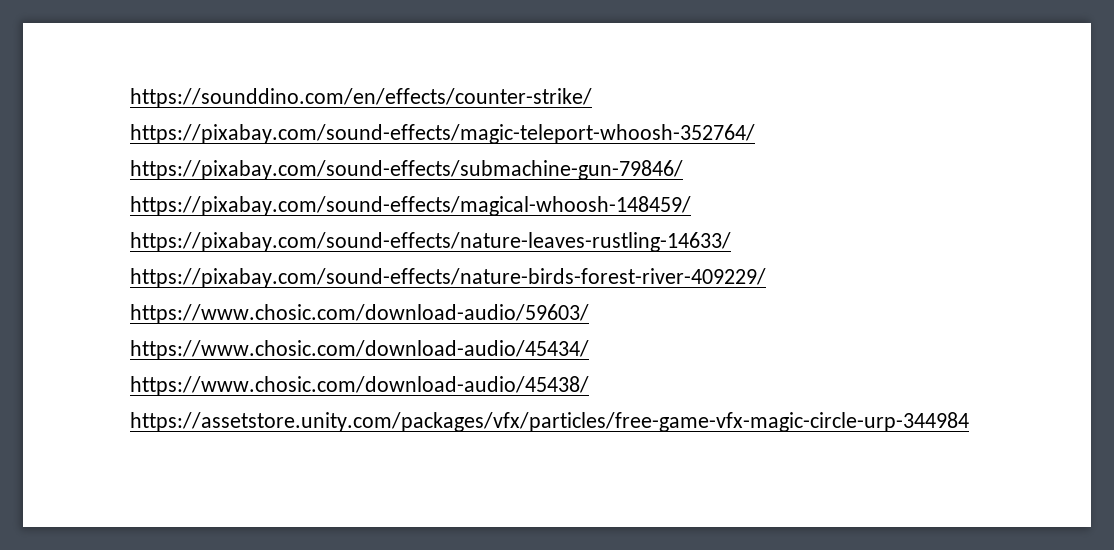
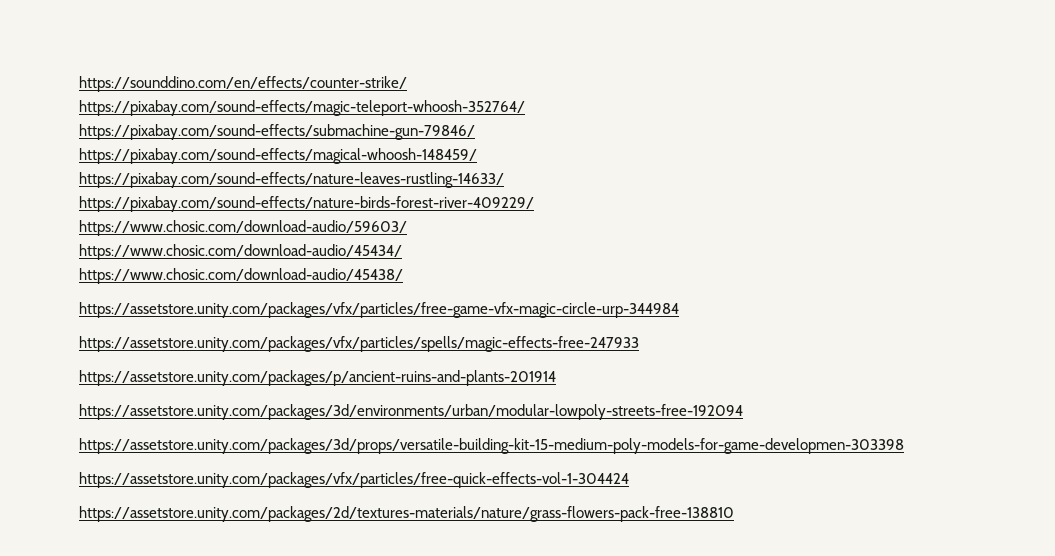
(969, 422) none -> [79,336,639,352] [79,370,556,386] [79,404,743,420] [79,438,904,454] [79,472,629,488] [79,506,734,522] // https://assetstore.unity.com/packages/vfx/particles/spells/magic-effects-free-247933 // https://assetstore.unity.com/packages/p/ancient-ruins-and-plants-201914 // https://assetstore.unity.com/packages/3d/environments/urban/modular-lowpoly-streets-free-192094 // https://assetstore.unity.com/packages/3d/props/versatile-building-kit-15-medium-poly-models-for-game-developmen-303398 // https://assetstore.unity.com/packages/vfx/particles/free-quick-effects-vol-1-304424 // https://assetstore.unity.com/packages/2d/textures-materials/nature/grass-flowers-pack-free-138810

